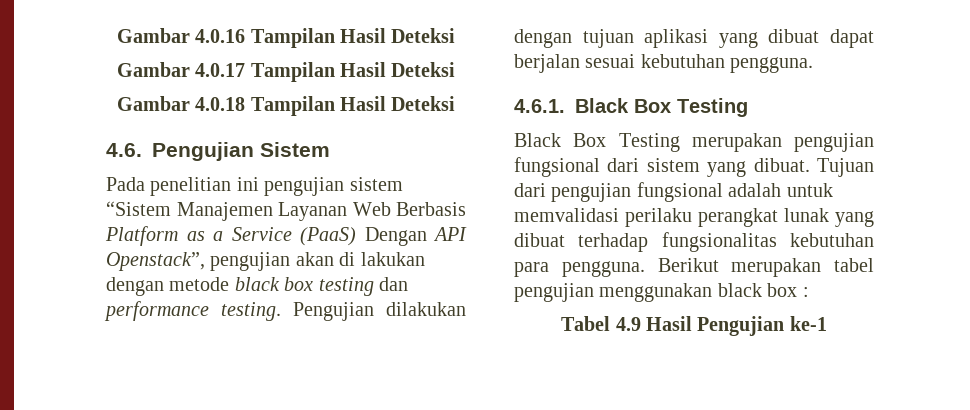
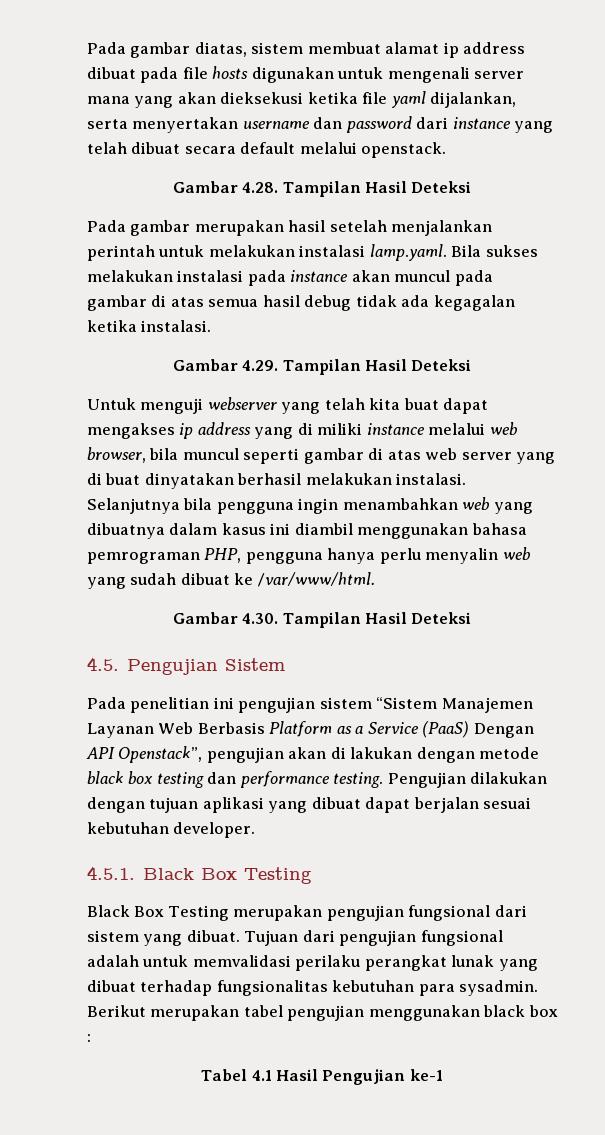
[116,28,456,48] [116,62,456,82] [116,96,456,116] [106,143,142,157] Gambar 4.0.16 Tampilan Hasil Deteksi // Gambar 4.0.17 Tampilan Hasil Deteksi // Gambar 4.0.18 Tampilan Hasil Deteksi // 4.6. -> [87,42,526,58] [87,66,525,83] [87,91,517,108] [87,116,554,133] [87,142,447,158] [172,181,472,197] [87,220,493,236] [87,244,538,261] [87,270,493,286] [87,295,515,311] [87,320,212,332] [172,359,472,375] [87,397,489,414] [87,422,517,439] [87,447,556,464] [87,473,467,489] [87,497,533,514] [87,523,527,539] [87,547,530,564] [87,572,375,589] [172,612,472,628] [87,657,119,671] Pada gambar diatas, sistem membuat alamat ip address dibuat pada file hosts digunakan untuk mengenali server mana yang akan dieksekusi ketika file yaml dijalankan, serta menyertakan username dan password dari instance yang telah dibuat secara default melalui openstack. // Gambar 4.28. Tampilan Hasil Deteksi // Pada gambar merupakan hasil setelah menjalankan perintah untuk melakukan instalasi lamp.yaml. Bila sukses melakukan instalasi pada instance akan muncul pada gambar di atas semua hasil debug tidak ada kegagalan ketika instalasi. // Gambar 4.29. Tampilan Hasil Deteksi // Untuk menguji webserver yang telah kita buat dapat mengakses ip address yang di miliki instance melalui web browser, bila muncul seperti gambar di atas web server yang di buat dinyatakan berhasil melakukan instalasi. Selanjutnya bila pengguna ingin menambahkan web yang dibuatnya dalam kasus ini diambil menggunakan bahasa pemrograman PHP, pengguna hanya perlu menyalin web yang sudah dibuat ke /var/www/html. // Gambar 4.30. Tampilan Hasil Deteksi // 4.5.
[730,57,814,73] [514,99,565,113] pengguna. // 4.6.1. -> [173,822,256,838] [87,866,135,880] developer. // 4.5.1.
[561,261,645,277] pengguna. -> [459,980,539,996] sysadmin.
[615,317,641,331] 4.9 -> [251,1070,272,1081] 4.1

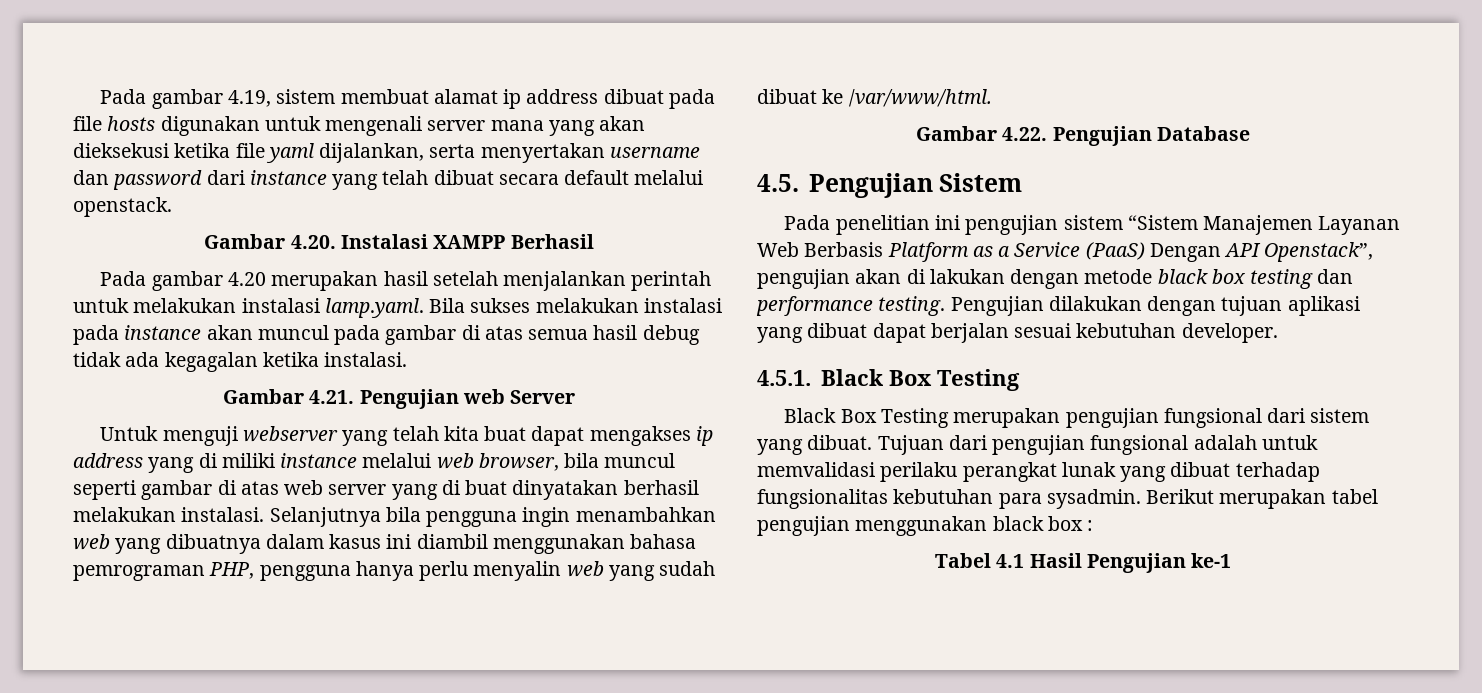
[87,42,247,58] Pada gambar diatas, -> [100,89,271,109] Pada gambar 4.19,
[242,181,472,197] [87,220,191,236] 4.28. Tampilan Hasil Deteksi // Pada gambar -> [290,234,594,249] [100,271,266,291] 4.20. Instalasi XAMPP Berhasil // Pada gambar 4.20
[242,359,472,375] 4.29. Tampilan Hasil Deteksi -> [309,389,576,409] 4.21. Pengujian web Server
[242,612,472,628] 4.30. Tampilan Hasil Deteksi -> [1002,126,1250,146] 4.22. Pengujian Database

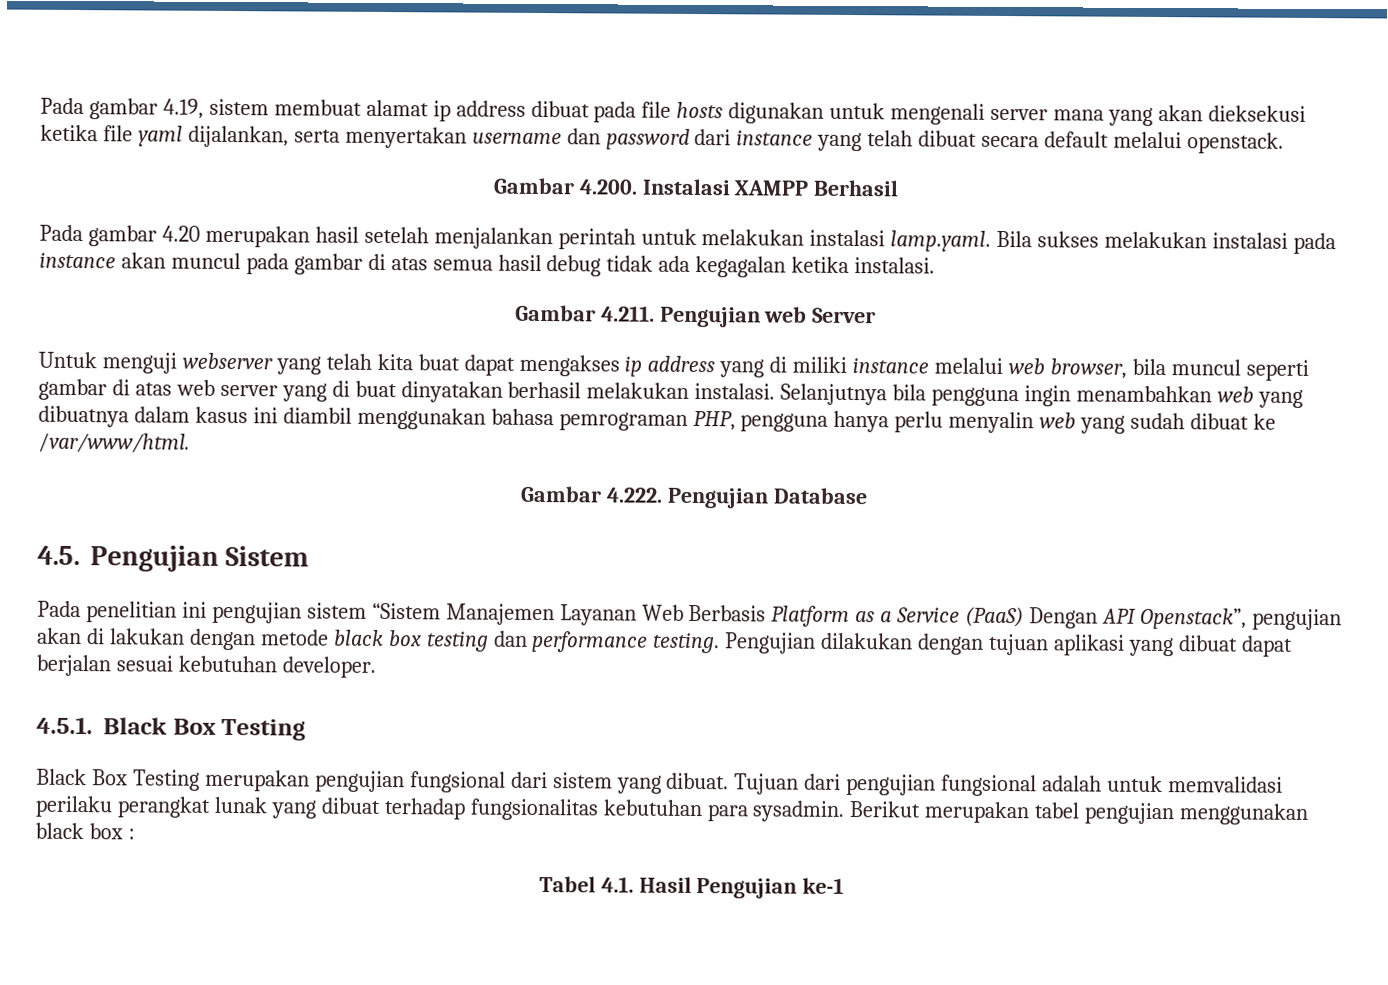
[290,235,336,249] 4.20. -> [578,179,638,195] 4.200.
[309,390,355,404] 4.21. -> [600,305,655,322] 4.211.
[1002,127,1048,141] 4.22. -> [606,487,664,503] 4.222.
[996,554,1025,568] 4.1 -> [600,876,634,893] 4.1.

